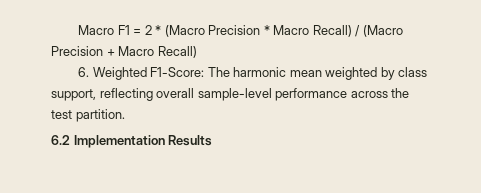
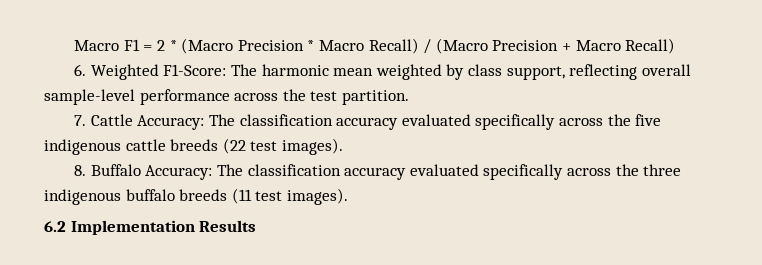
(125, 115) none -> [74,114,662,130] [44,138,343,155] [74,164,682,180] [44,188,348,205] // 7. Cattle Accuracy: The classification accuracy evaluated specifically across the five indigenous cattle breeds (22 test images). // 8. Buffalo Accuracy: The classification accuracy evaluated specifically across the three indigenous buffalo breeds (11 test images).

